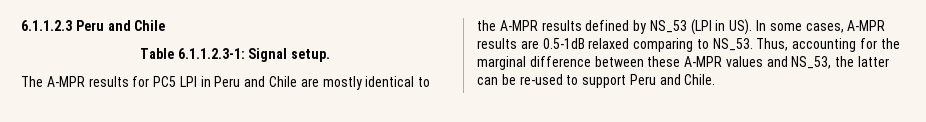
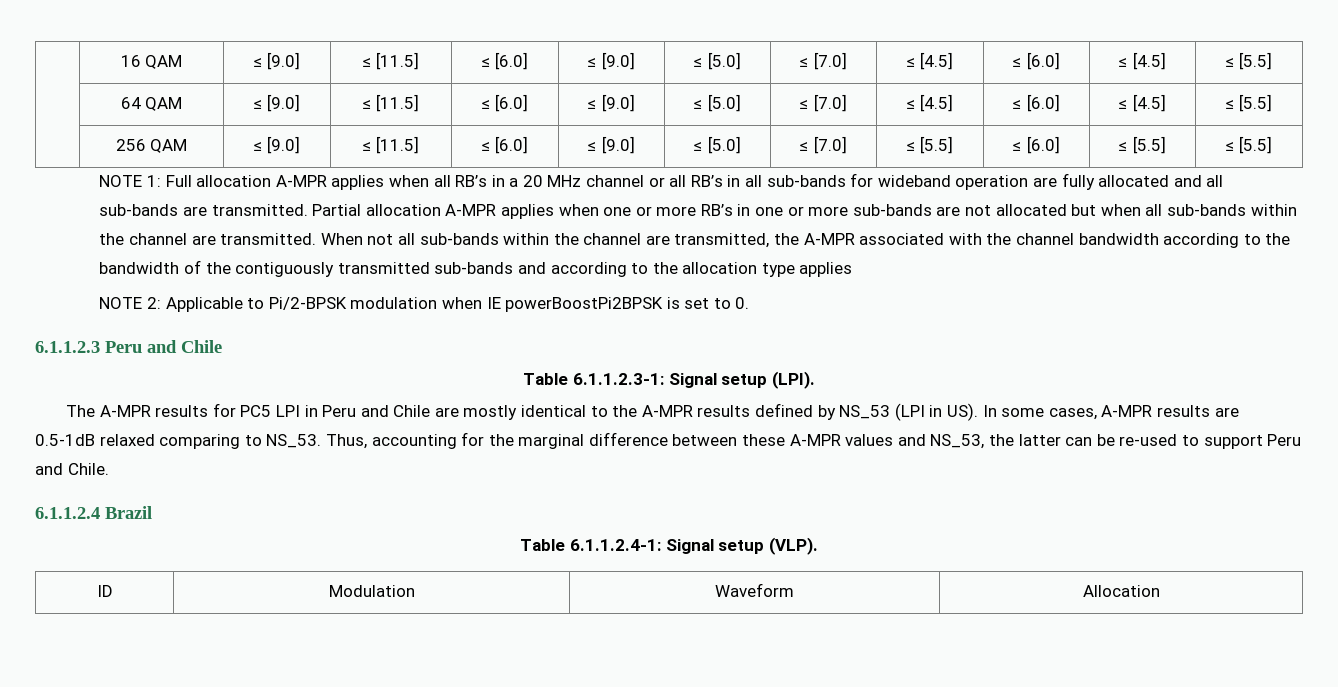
(21, 25) none -> [120,55,183,69] [253,52,301,70] [362,52,420,70] [481,52,529,70] [588,52,635,70] [694,52,741,70] [800,52,847,70] [906,52,954,70] [1013,52,1060,70] [1119,52,1166,70] [1225,52,1273,70] [120,97,183,111] [253,94,301,112] [362,94,420,112] [481,94,529,112] [588,94,635,112] [694,94,741,112] [800,94,847,112] [906,94,954,112] [1013,94,1060,112] [1119,94,1166,112] [1225,94,1273,112] [115,139,188,153] [253,136,301,154] [362,136,420,154] [481,136,529,154] [588,136,635,154] [694,136,741,154] [800,136,847,154] [906,136,954,154] [1013,136,1060,154] [1119,136,1166,154] [1225,136,1273,154] [99,173,1224,190] [99,204,1297,219] [99,233,1291,248] [99,260,853,277] [99,297,750,312] | 16 QAM | ≤ [9.0] | ≤ [11.5] | ≤ [6.0] | ≤ [9.0] | ≤ [5.0] | ≤ [7.0] | ≤ [4.5] | ≤ [6.0] | ≤ [4.5] | ≤ [5.5] // | 64 QAM | ≤ [9.0] | ≤ [11.5] | ≤ [6.0] | ≤ [9.0] | ≤ [5.0] | ≤ [7.0] | ≤ [4.5] | ≤ [6.0] | ≤ [4.5] | ≤ [5.5] // | 256 QAM | ≤ [9.0] | ≤ [11.5] | ≤ [6.0] | ≤ [9.0] | ≤ [5.0] | ≤ [7.0] | ≤ [5.5] | ≤ [6.0] | ≤ [5.5] | ≤ [5.5] // NOTE 1: Full allocation A-MPR applies when all RB’s in a 20 MHz channel or all RB’s in all sub-bands for wideband operation are fully allocated and all sub-bands are transmitted. Partial allocation A-MPR applies when one or more RB’s in one or more sub-bands are not allocated but when all sub-bands within the channel are transmitted. When not all sub-bands within the channel are transmitted, the A-MPR associated with the channel bandwidth according to the bandwidth of the contiguously transmitted sub-bands and according to the allocation type applies // NOTE 2: Applicable to Pi/2-BPSK modulation when IE powerBoostPi2BPSK is set to 0. //
[291,49,331,62] setup. -> [721,371,815,389] setup (LPI).
(716, 79) none -> [35,506,152,519] [520,537,818,555] [96,585,113,597] [328,585,415,597] [715,583,794,597] [1082,585,1160,597] // 6.1.1.2.4 Brazil // Table 6.1.1.2.4-1: Signal setup (VLP). // ID | Modulation | Waveform | Allocation

